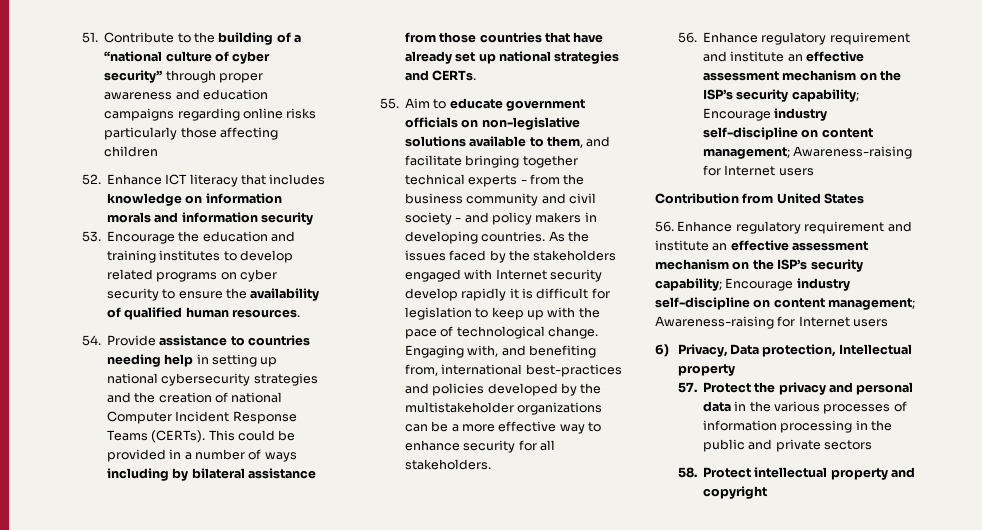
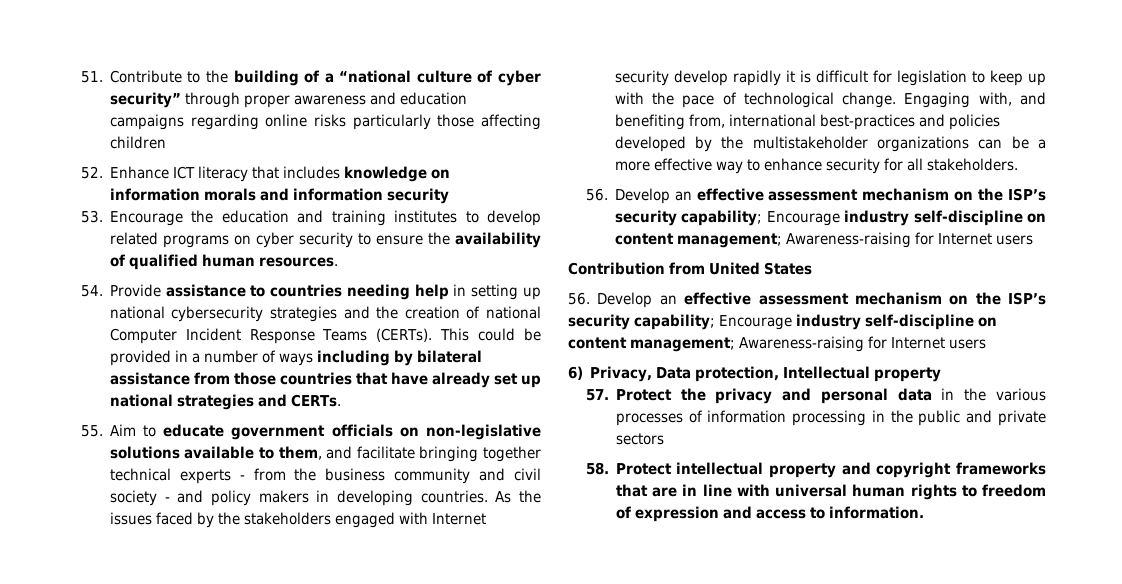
[702,32,910,45] [702,51,785,62] Enhance regulatory requirement and institute -> [614,188,670,204] Develop
[677,221,912,234] [655,240,709,251] Enhance regulatory requirement and institute -> [597,292,653,308] Develop
(767, 492) none -> [956,462,1046,475] [615,484,1046,500] [615,506,924,522] frameworks that are in line with universal human rights to freedom of expression and access to information.

